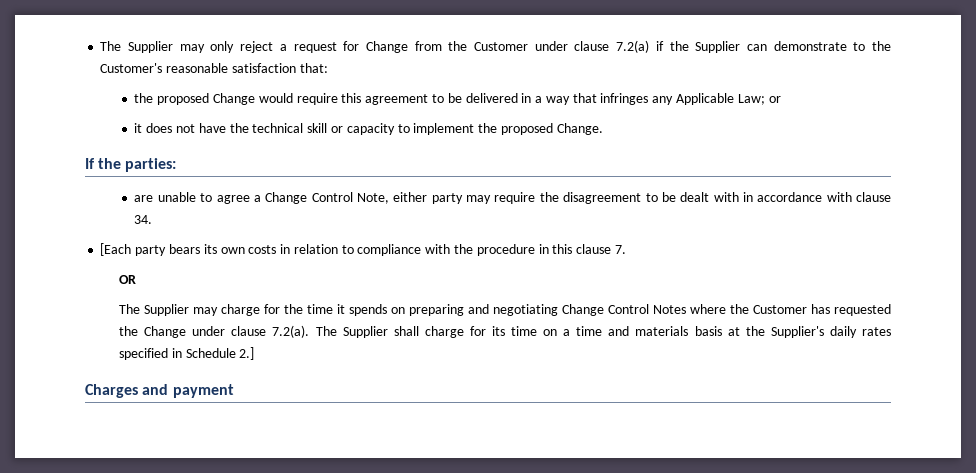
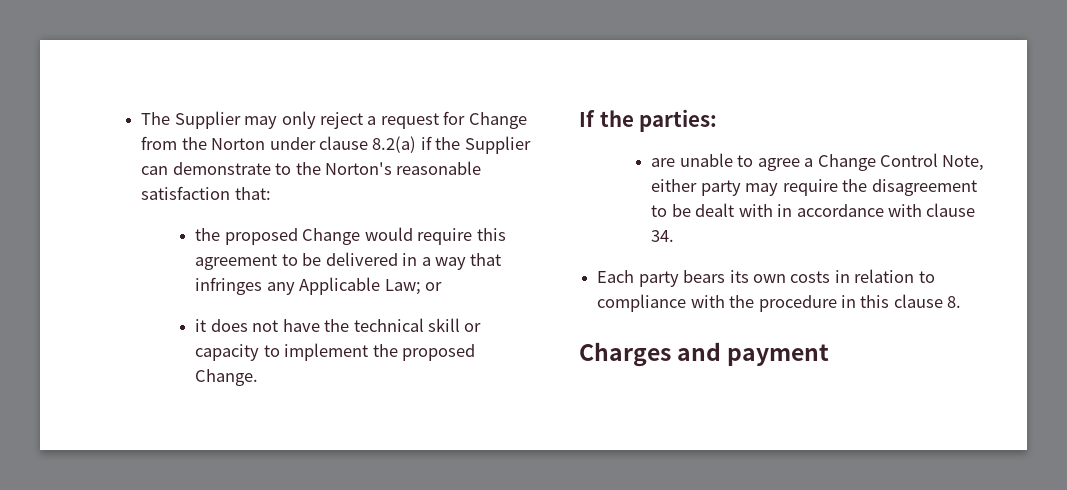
[474,40,650,53] Customer under clause 7.2(a) -> [211,136,417,153] Norton under clause 8.2(a)
[100,63,163,73] Customer's -> [324,162,392,175] Norton's
[100,243,132,256] [Each -> [597,270,635,283] Each
[614,245,626,254] [119,275,137,284] [119,304,891,316] [119,325,891,338] [119,347,255,360] 7. // OR // The Supplier may charge for the time it spends on preparing and negotiating Change Control Notes where the Customer has requested the Change under clause 7.2(a). The Supplier shall charge for its time on a time and materials basis at the Supplier's daily rates specified in Schedule 2.] -> [947,296,962,308] 8.

